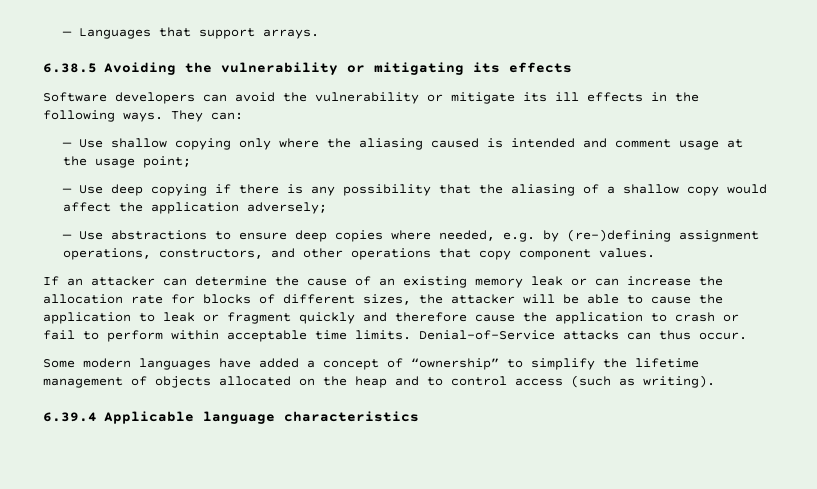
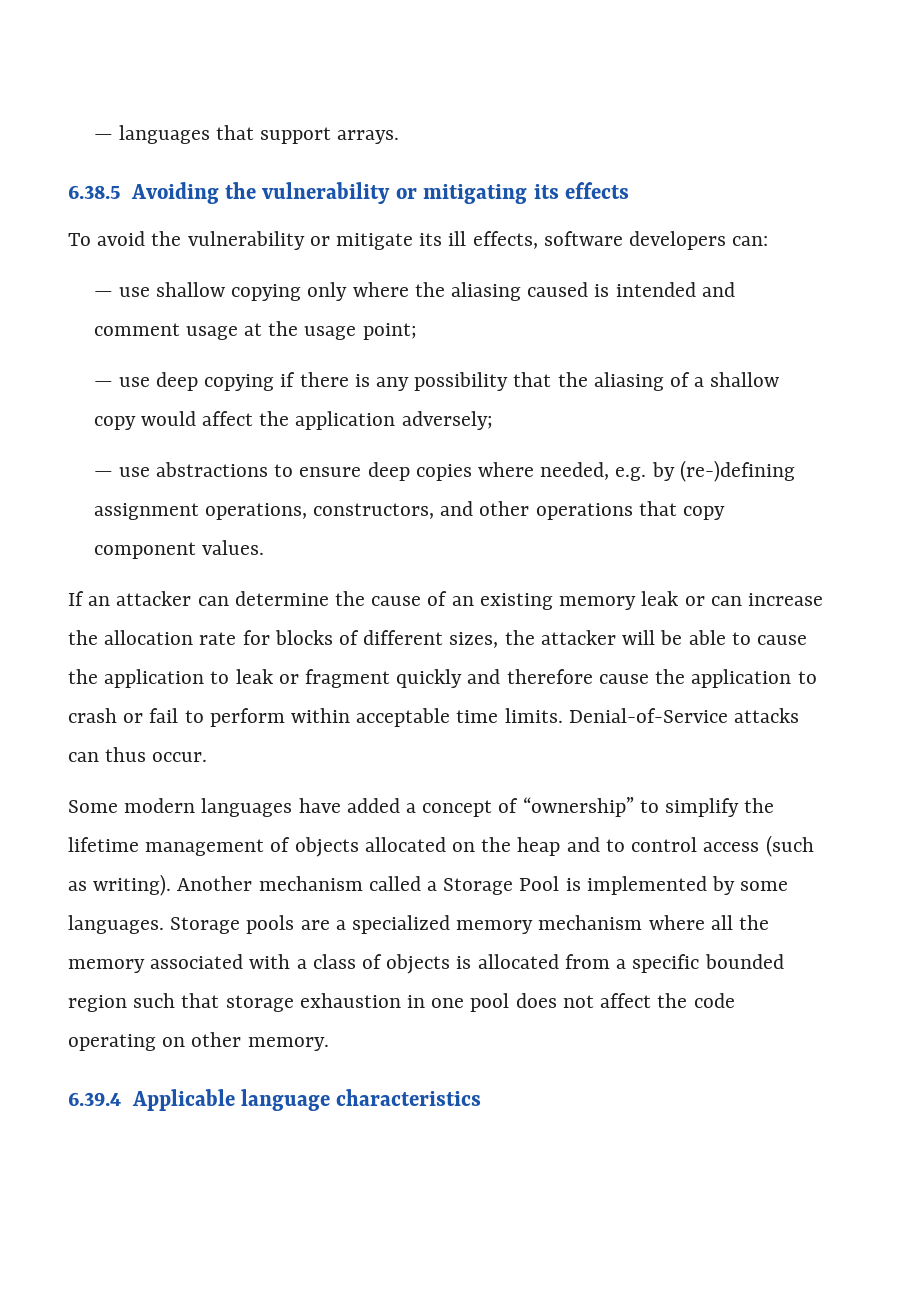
[61,28,151,39] — Languages -> [93,125,210,144] — languages
[43,92,227,104] Software developers can -> [68,233,91,246] To
[587,92,699,102] [43,110,203,122] effects in the following ways. They -> [472,231,727,250] effects, software developers
[78,139,103,148] Use -> [118,287,150,297] use
[78,185,103,194] Use -> [118,377,150,387] use
[78,231,103,240] Use -> [118,467,150,477] use
(715, 381) none -> [177,876,789,895] [68,915,770,934] [68,954,784,974] [68,993,735,1012] [68,1032,329,1051] Another mechanism called a Storage Pool is implemented by some languages. Storage pools are a specialized memory mechanism where all the memory associated with a class of objects is allocated from a specific bounded region such that storage exhaustion in one pool does not affect the code operating on other memory.

